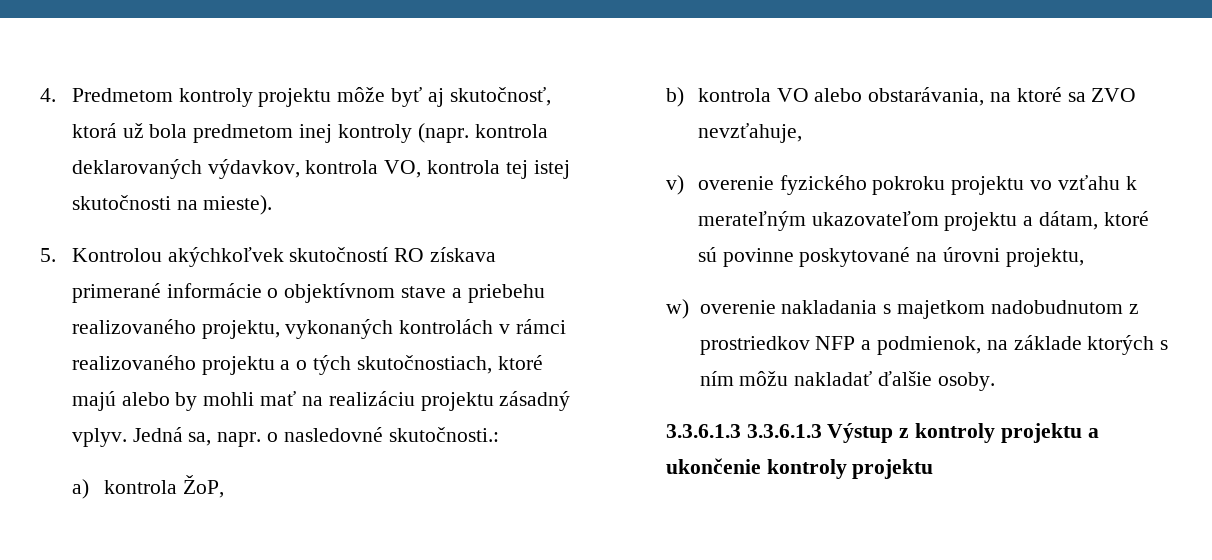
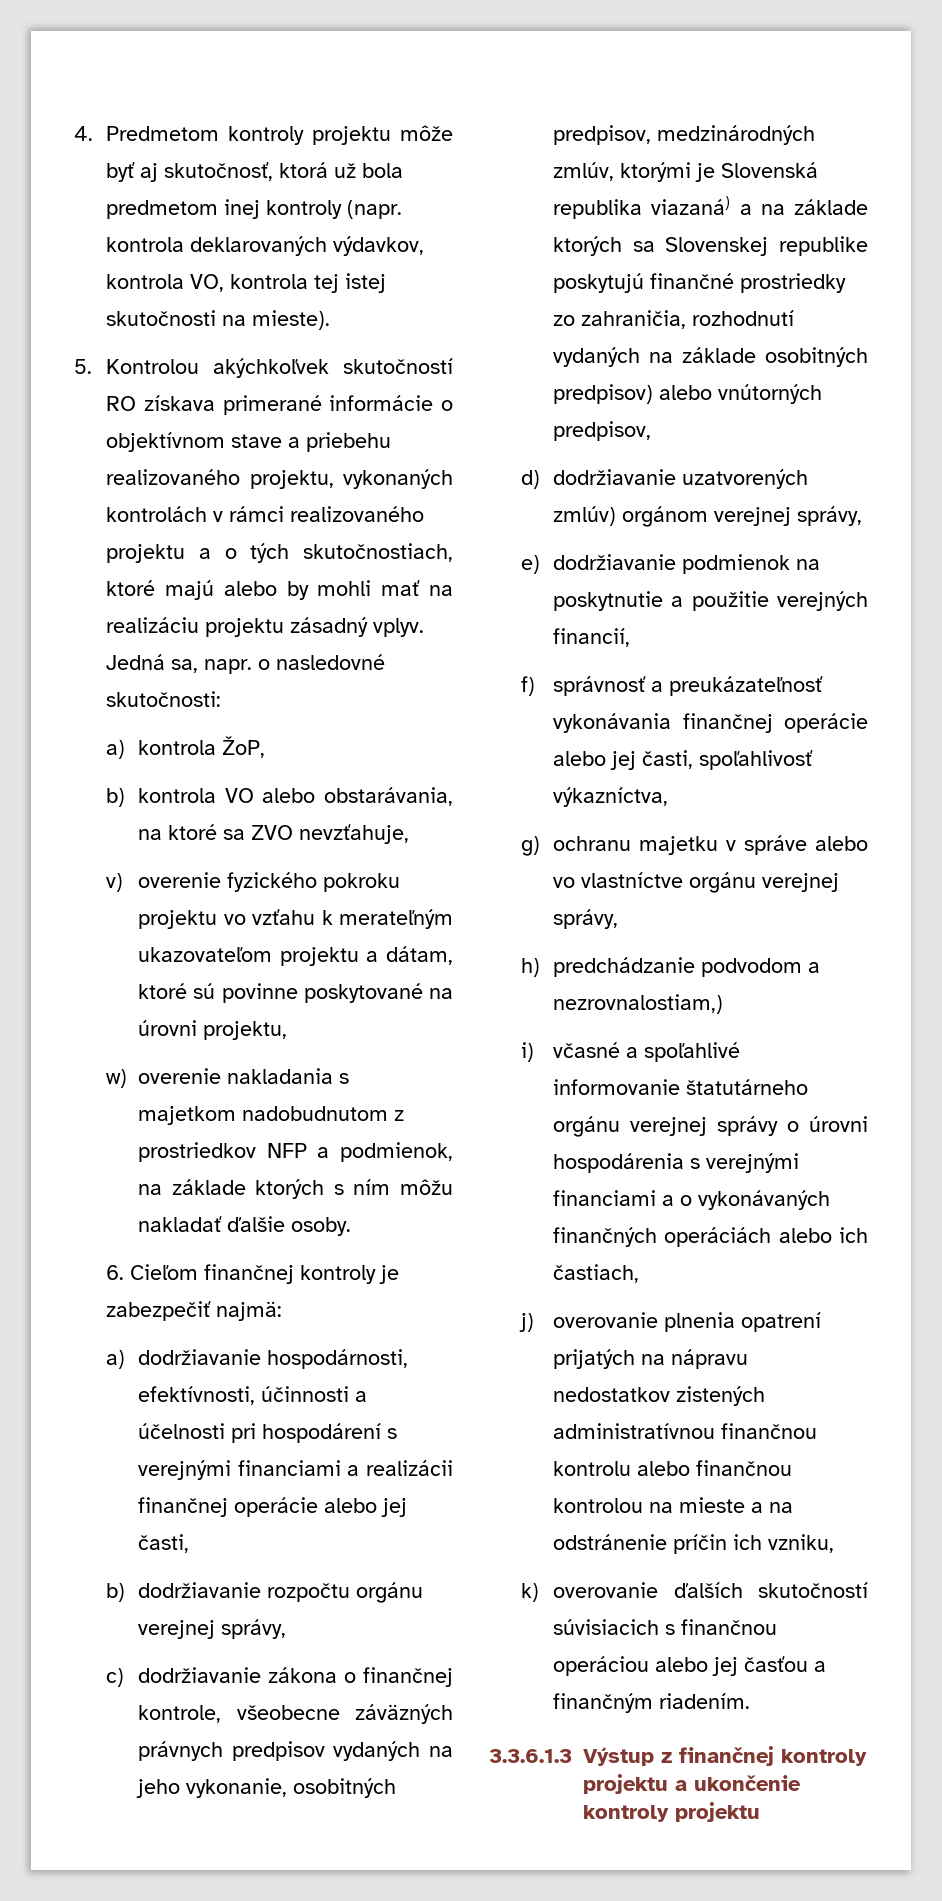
[388,427,499,442] skutočnosti.: -> [106,691,222,707] skutočnosti:
[665,424,741,438] 3.3.6.1.3 -> [106,1264,400,1284] [106,1301,283,1321] [106,1349,409,1369] [138,1386,368,1405] [138,1423,398,1443] [138,1460,453,1480] [138,1497,408,1517] [138,1534,190,1553] [106,1582,424,1603] [138,1619,287,1639] [106,1667,453,1687] [138,1704,453,1724] [138,1741,453,1761] [136,1778,397,1798] [553,125,816,145] [553,162,819,182] [553,196,868,219] [553,236,868,256] [553,273,847,293] [553,310,795,329] [553,347,868,367] [553,384,823,404] [553,421,652,441] [521,469,809,489] [553,506,863,527] [521,554,821,574] [553,591,868,611] [553,628,631,647] [521,676,824,696] [553,713,868,733] [553,750,814,770] [553,787,669,807] [521,835,868,856] [553,872,840,893] [553,909,619,929] [521,957,821,977] [553,994,724,1014] [521,1042,741,1062] [553,1079,809,1095] [553,1116,868,1137] [553,1153,800,1173] [553,1190,831,1210] [553,1227,868,1247] [553,1264,640,1283] [519,1312,822,1332] [553,1349,749,1369] [553,1386,766,1406] [553,1423,818,1439] [553,1460,793,1476] [553,1497,794,1513] [553,1534,835,1554] [521,1582,868,1602] [553,1619,778,1635] [553,1656,827,1676] [553,1693,751,1713] 6. Cieľom finančnej kontroly je zabezpečiť najmä: // a) dodržiavanie hospodárnosti, efektívnosti, účinnosti a účelnosti pri hospodárení s verejnými financiami a realizácii finančnej operácie alebo jej časti, // b) dodržiavanie rozpočtu orgánu verejnej správy, // c) dodržiavanie zákona o finančnej kontrole, všeobecne záväzných právnych predpisov vydaných na jeho vykonanie, osobitných predpisov, medzinárodných zmlúv, ktorými je Slovenská republika viazaná) a na základe ktorých sa Slovenskej republike poskytujú finančné prostriedky zo zahraničia, rozhodnutí vydaných na základe osobitných predpisov) alebo vnútorných predpisov, // d) dodržiavanie uzatvorených zmlúv) orgánom verejnej správy, // e) dodržiavanie podmienok na poskytnutie a použitie verejných financií, // f) správnosť a preukázateľnosť vykonávania finančnej operácie alebo jej časti, spoľahlivosť výkazníctva, // g) ochranu majetku v správe alebo vo vlastníctve orgánu verejnej správy, // h) predchádzanie podvodom a nezrovnalostiam,) // i) včasné a spoľahlivé informovanie štatutárneho orgánu verejnej správy o úrovni hospodárenia s verejnými financiami a o vykonávaných finančných operáciách alebo ich častiach, // j) overovanie plnenia opatrení prijatých na nápravu nedostatkov zistených administratívnou finančnou kontrolu alebo finančnou kontrolou na mieste a na odstránenie príčin ich vzniku, // k) overovanie ďalších skutočností súvisiacich s finančnou operáciou alebo jej časťou a finančným riadením. //
(910, 433) none -> [679,1746,774,1766] finančnej

